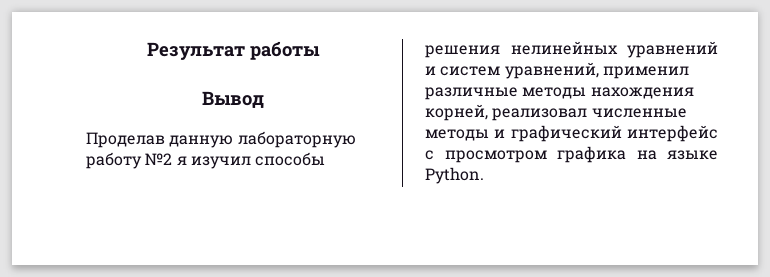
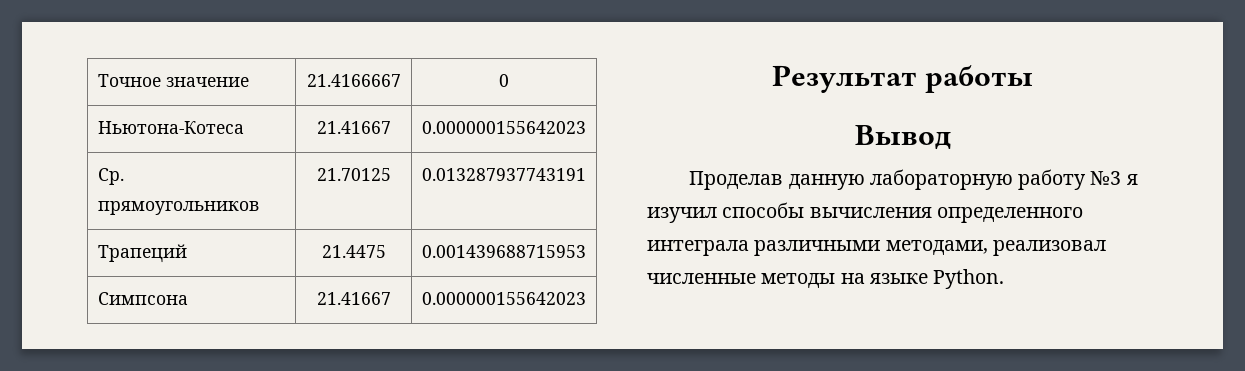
(146, 51) none -> [97,74,249,87] [306,74,401,87] [499,74,509,87] [97,121,244,134] [316,121,391,134] [422,121,586,134] [97,168,124,185] [97,201,259,215] [316,168,391,181] [422,168,586,181] [97,244,187,263] [321,245,386,258] [422,245,586,258] [97,292,188,305] [316,292,391,305] [422,292,586,305] Точное значение | 21.4166667 | 0 // Ньютона-Котеса | 21.41667 | 0.000000155642023 // Ср. прямоугольников | 21.70125 | 0.013287937743191 // Трапеций | 21.4475 | 0.001439688715953 // Симпсона | 21.41667 | 0.000000155642023 //
[145,153,173,165] №2 -> [1090,171,1122,185] №3
[425,41,718,58] [425,62,689,79] [425,87,694,100] [425,104,687,121] [425,125,718,142] [425,146,626,163] решения нелинейных уравнений и систем уравнений, применил различные методы нахождения корней, реализовал численные методы и графический интерфейс с просмотром графика -> [809,207,1083,223] [647,240,1106,256] [647,273,836,288] вычисления определенного интеграла различными методами, реализовал численные методы

